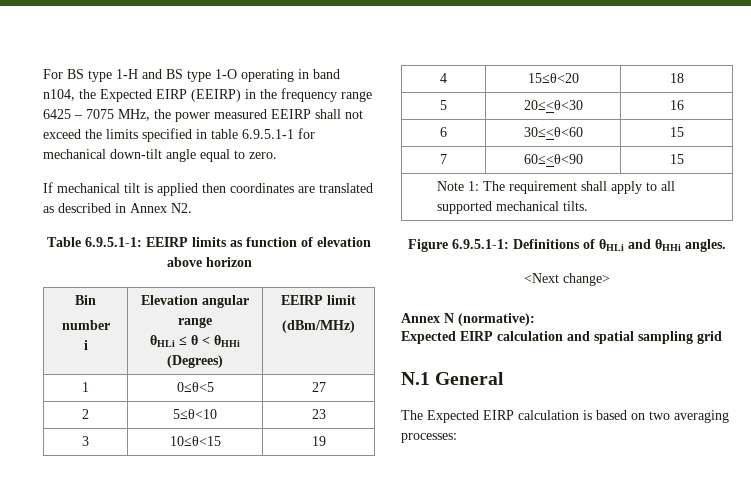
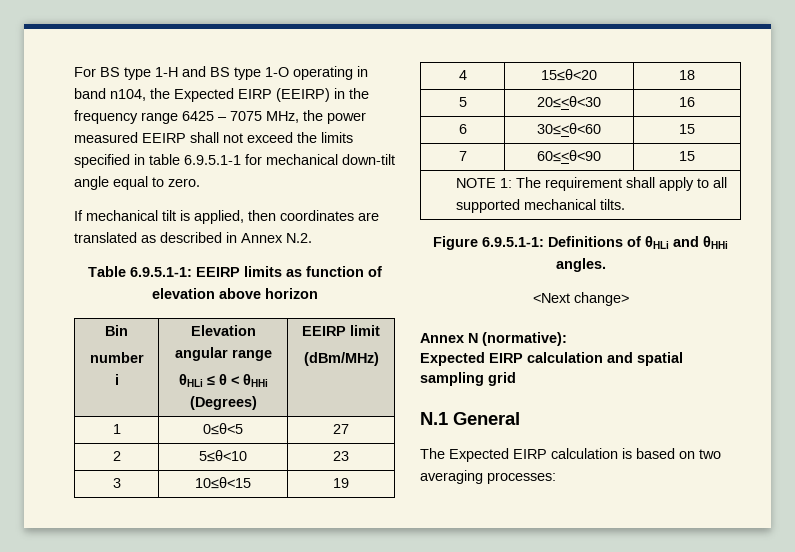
[157,183,198,196] applied -> [194,210,244,224] applied,
[171,203,192,213] N2. -> [286,233,312,243] N.2.
[437,181,465,191] Note -> [456,178,497,188] NOTE

